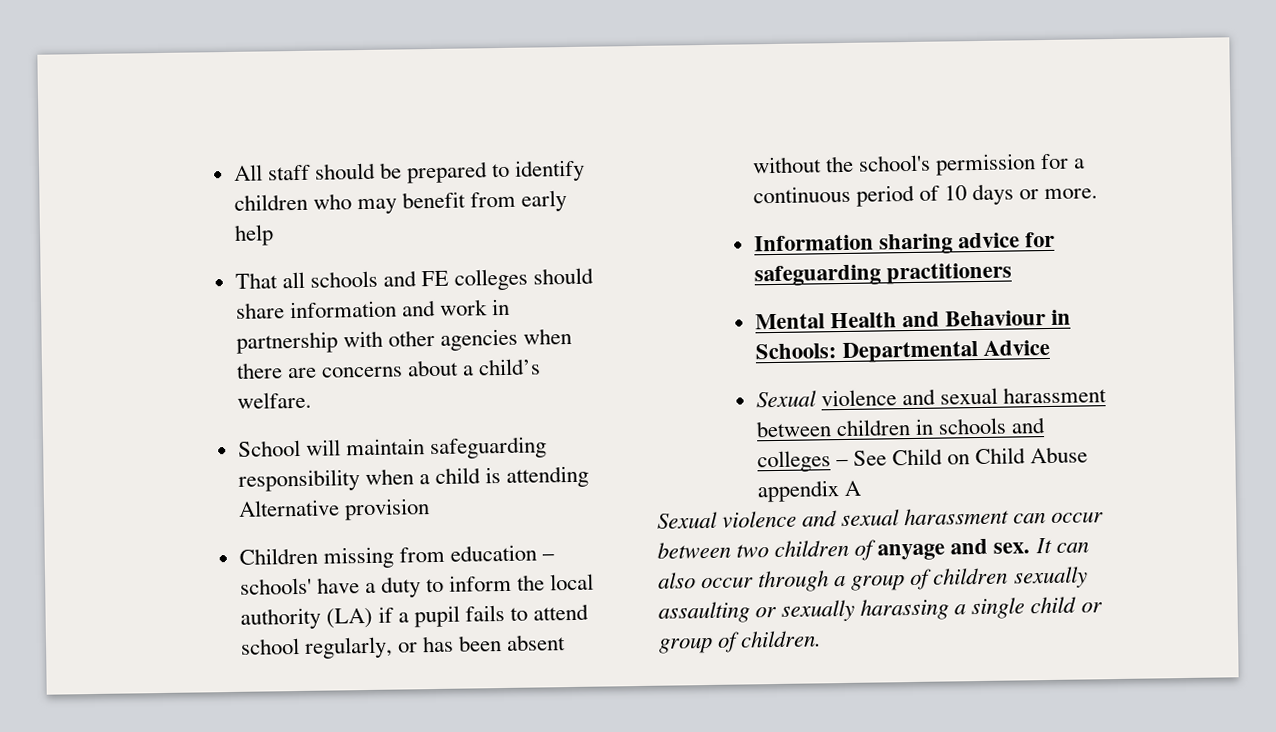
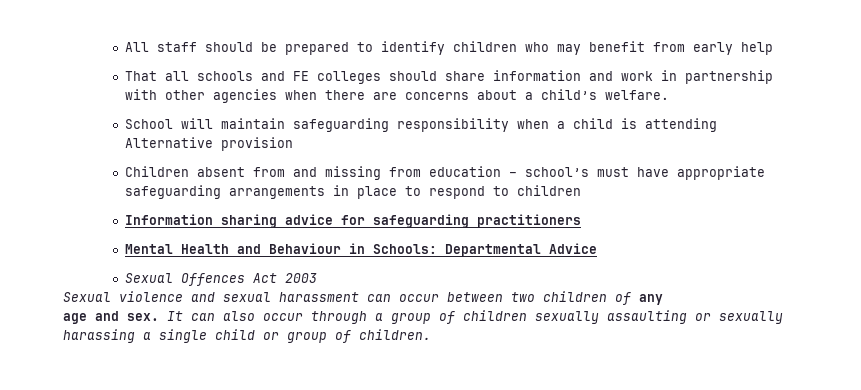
(318, 556) none -> [196,167,317,177] absent from and
[239,573,595,598] [239,603,590,630] [239,634,567,659] [751,153,1086,176] [752,183,1099,207] schools' have a duty to inform the local authority (LA) if a pupil fails to attend school regularly, or has been absent without the school's permission for a continuous period of 10 days or more. -> [524,166,765,180] [124,185,581,199] school’s must have appropriate safeguarding arrangements in place to respond to children
[820,386,1108,407] [755,417,1047,438] [756,446,1089,473] [756,480,861,503] violence and sexual harassment between children in schools and colleges – See Child on Child Abuse appendix A -> [180,273,317,286] Offences Act 2003
[877,543,946,561] anyage -> [639,294,663,305] [63,313,87,324] any // age

